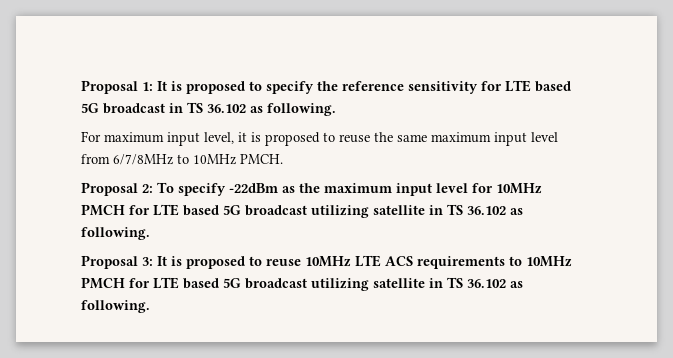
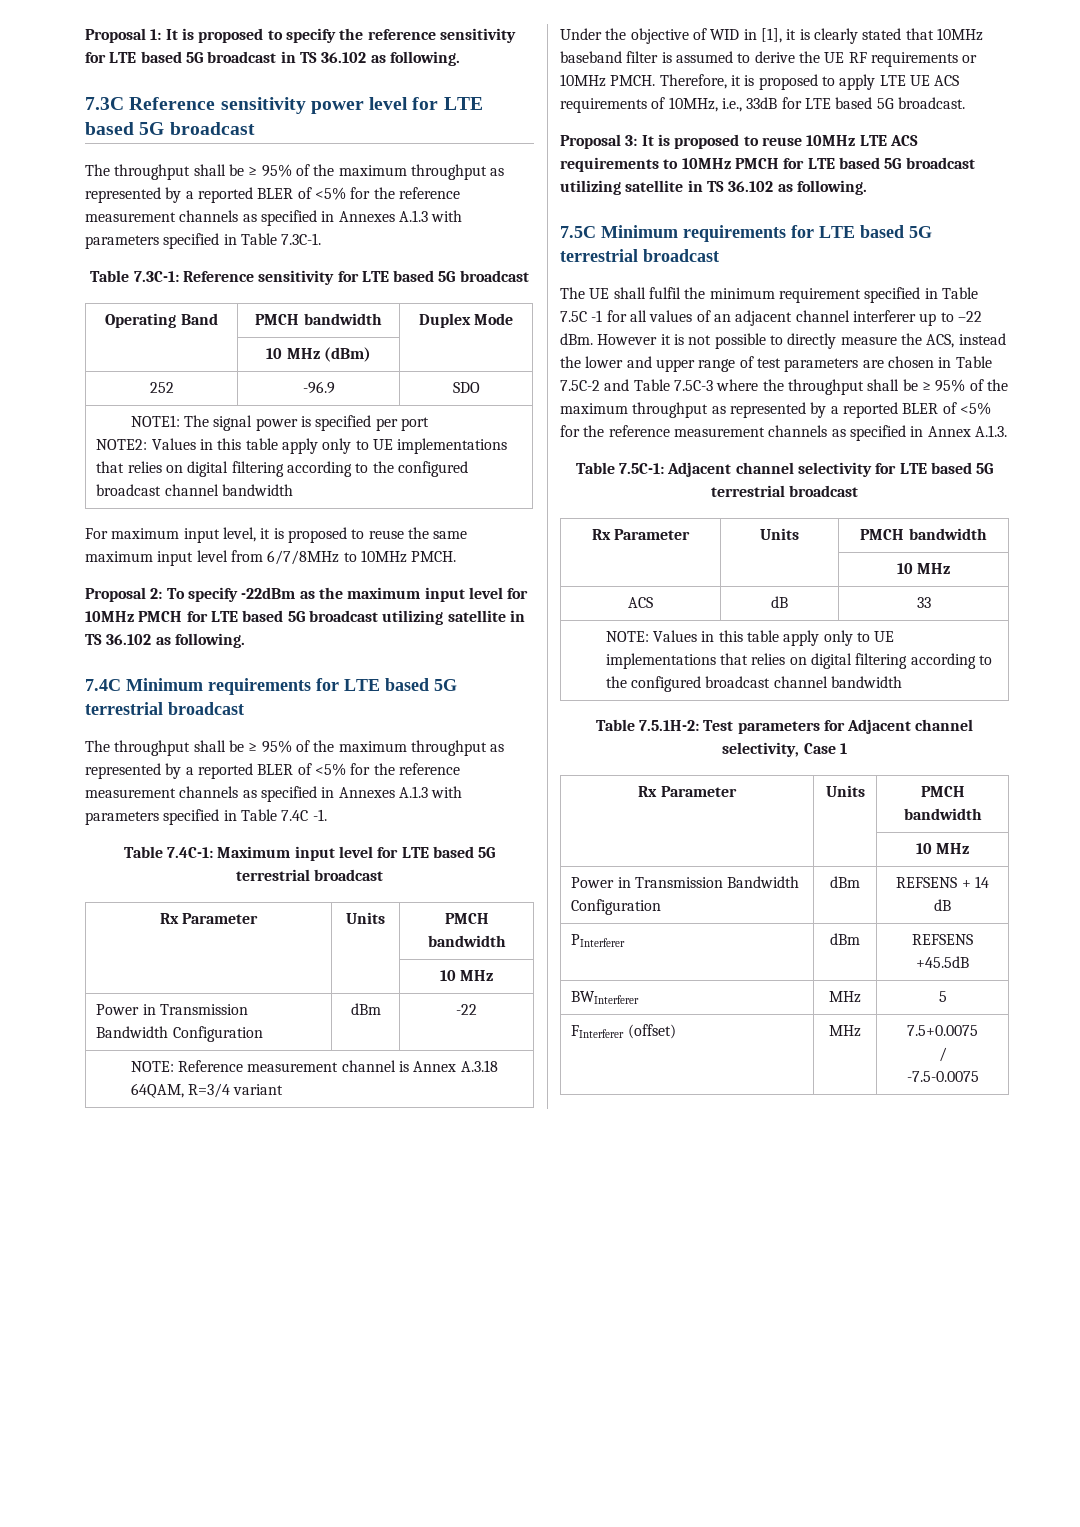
(336, 109) none -> [85,97,483,114] [85,122,255,135] [85,164,505,180] [85,187,460,203] [85,210,463,226] [85,233,322,249] [90,270,529,285] [105,313,218,328] [255,313,382,325] [418,313,514,328] [266,347,371,362] [149,382,174,393] [302,381,335,394] [452,382,480,393] [130,415,430,431] [96,438,508,454] [96,461,469,477] [96,484,294,496] // 7.3C Reference sensitivity power level for LTE based 5G broadcast // The throughput shall be ≥ 95% of the maximum throughput as represented by a reported BLER of <5% for the reference measurement channels as specified in Annexes A.1.3 with parameters specified in Table 7.3C-1. // Table 7.3C-1: Reference sensitivity for LTE based 5G broadcast // Operating Band | PMCH bandwidth | Duplex Mode // | 10 MHz (dBm) | // 252 | -96.9 | SDO // NOTE1: The signal power is specified per port // NOTE2: Values in this table apply only to UE implementations that relies on digital filtering according to the configured broadcast channel bandwidth
(150, 233) none -> [85,678,457,695] [85,702,244,715] [85,740,505,756] [85,763,460,779] [85,786,463,802] [85,809,327,825] [123,846,496,861] [235,869,384,881] [159,913,259,924] [346,912,385,924] [444,913,489,924] [427,935,506,947] [439,970,494,981] [96,1004,249,1015] [96,1026,263,1042] [350,1003,381,1015] [456,1004,477,1015] [130,1060,498,1072] [130,1083,284,1098] [560,28,983,44] [560,51,978,67] [560,74,960,90] [560,97,965,113] // 7.4C Minimum requirements for LTE based 5G terrestrial broadcast // The throughput shall be ≥ 95% of the maximum throughput as represented by a reported BLER of <5% for the reference measurement channels as specified in Annexes A.1.3 with parameters specified in Table 7.4C -1. // Table 7.4C-1: Maximum input level for LTE based 5G terrestrial broadcast // Rx Parameter | Units | PMCH bandwidth // | | 10 MHz // Power in Transmission Bandwidth Configuration | dBm | -22 // NOTE: Reference measurement channel is Annex A.3.18 64QAM, R=3/4 variant // Under the objective of WID in [1], it is clearly stated that 10MHz baseband filter is assumed to derive the UE RF requirements or 10MHz PMCH. Therefore, it is proposed to apply LTE UE ACS requirements of 10MHz, i.e., 33dB for LTE based 5G broadcast.
(150, 306) none -> [560,225,932,242] [560,249,719,262] [560,287,978,303] [560,310,982,326] [560,333,1006,349] [560,356,992,372] [560,379,1008,395] [560,402,991,418] [560,425,1007,441] [575,462,994,477] [710,485,859,497] [591,529,691,540] [760,528,799,540] [860,528,987,540] [896,563,951,574] [628,597,653,608] [771,596,788,608] [916,597,931,608] [605,630,895,646] [605,653,993,669] [605,676,903,692] [595,719,974,734] [722,742,847,757] [638,786,737,797] [825,785,865,797] [920,786,965,797] [903,808,982,820] [915,843,970,854] [571,876,800,888] [571,899,662,915] [830,876,860,888] [896,876,989,888] [934,899,951,911] [571,934,626,947] [830,933,860,945] [912,934,973,945] [916,956,969,968] [571,991,640,1004] [829,991,861,1003] [938,991,947,1002] [571,1024,676,1039] [829,1025,861,1037] [907,1025,978,1036] [938,1047,947,1062] [906,1071,979,1082] // 7.5C Minimum requirements for LTE based 5G terrestrial broadcast // The UE shall fulfil the minimum requirement specified in Table 7.5C -1 for all values of an adjacent channel interferer up to –22 dBm. However it is not possible to directly measure the ACS, instead the lower and upper range of test parameters are chosen in Table 7.5C-2 and Table 7.5C-3 where the throughput shall be ≥ 95% of the maximum throughput as represented by a reported BLER of <5% for the reference measurement channels as specified in Annex A.1.3. // Table 7.5C-1: Adjacent channel selectivity for LTE based 5G terrestrial broadcast // Rx Parameter | Units | PMCH bandwidth // | | 10 MHz // ACS | dB | 33 // NOTE: Values in this table apply only to UE implementations that relies on digital filtering according to the configured broadcast channel bandwidth // Table 7.5.1H-2: Test parameters for Adjacent channel selectivity, Case 1 // Rx Parameter | Units | PMCH bandwidth // | | 10 MHz // Power in Transmission Bandwidth Configuration | dBm | REFSENS + 14 dB // PInterferer | dBm | REFSENS +45.5dB // BWInterferer | MHz | 5 // FInterferer (offset) | MHz | 7.5+0.0075 // / // -7.5-0.0075

